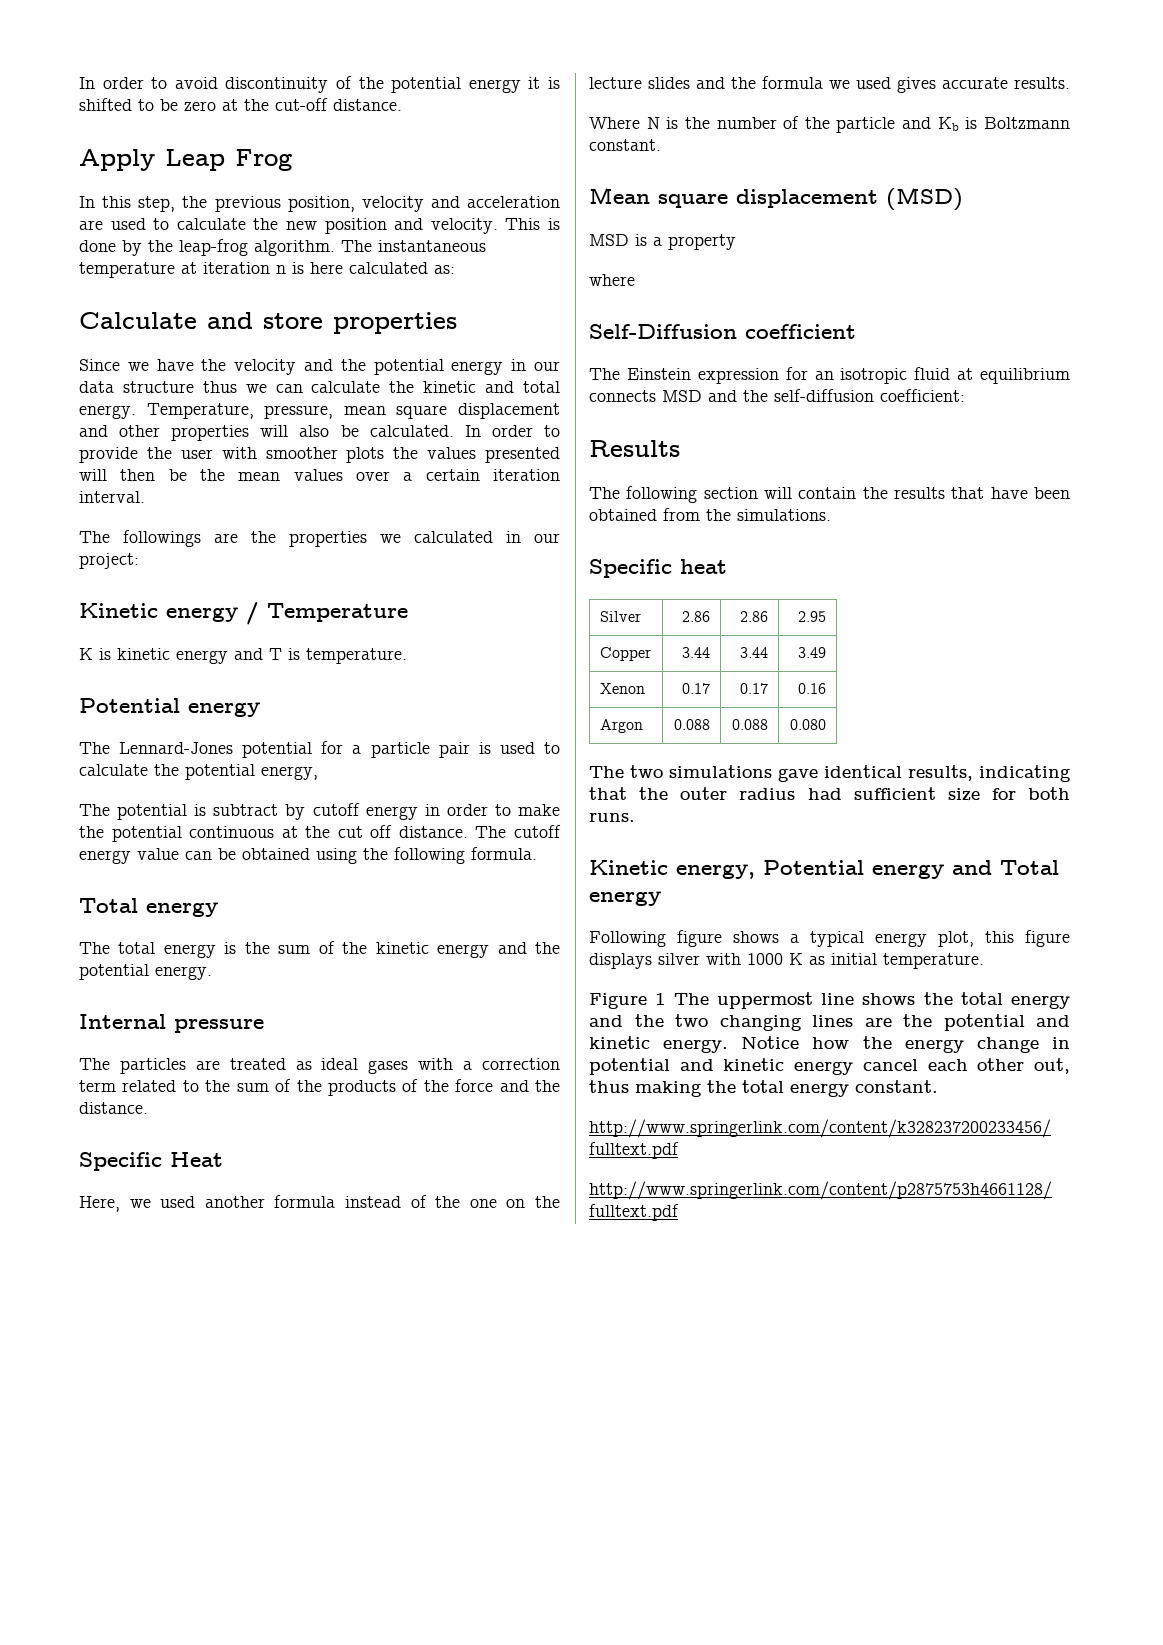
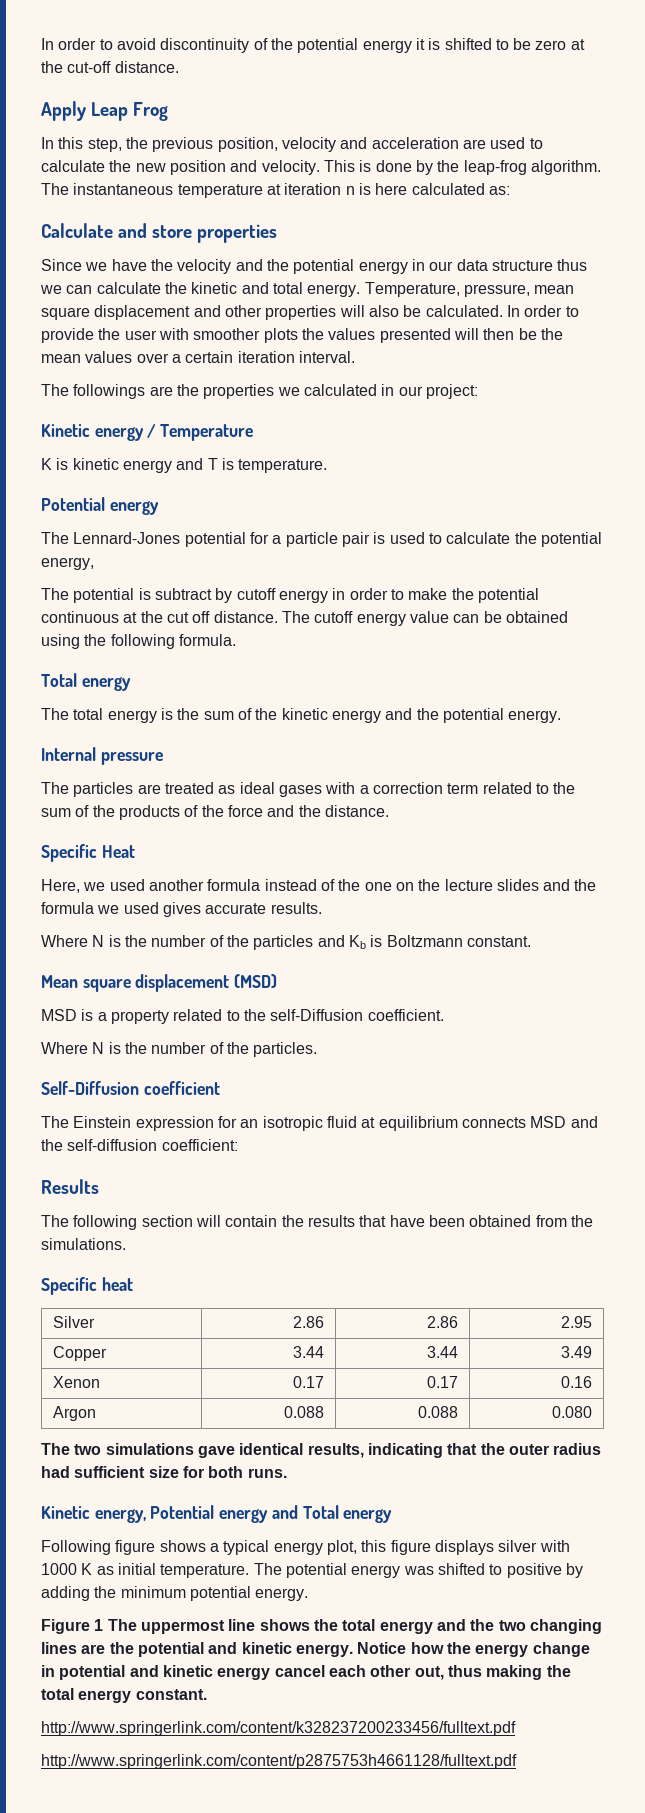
[836,117,896,133] particle -> [253,935,314,950] particles
[589,274,635,286] // where -> [173,1009,444,1021] [41,1042,318,1057] related to the self-Diffusion coefficient. // Where N is the number of the particles.
(984, 961) none -> [253,1563,583,1578] [41,1586,309,1601] The potential energy was shifted to positive by adding the minimum potential energy.

